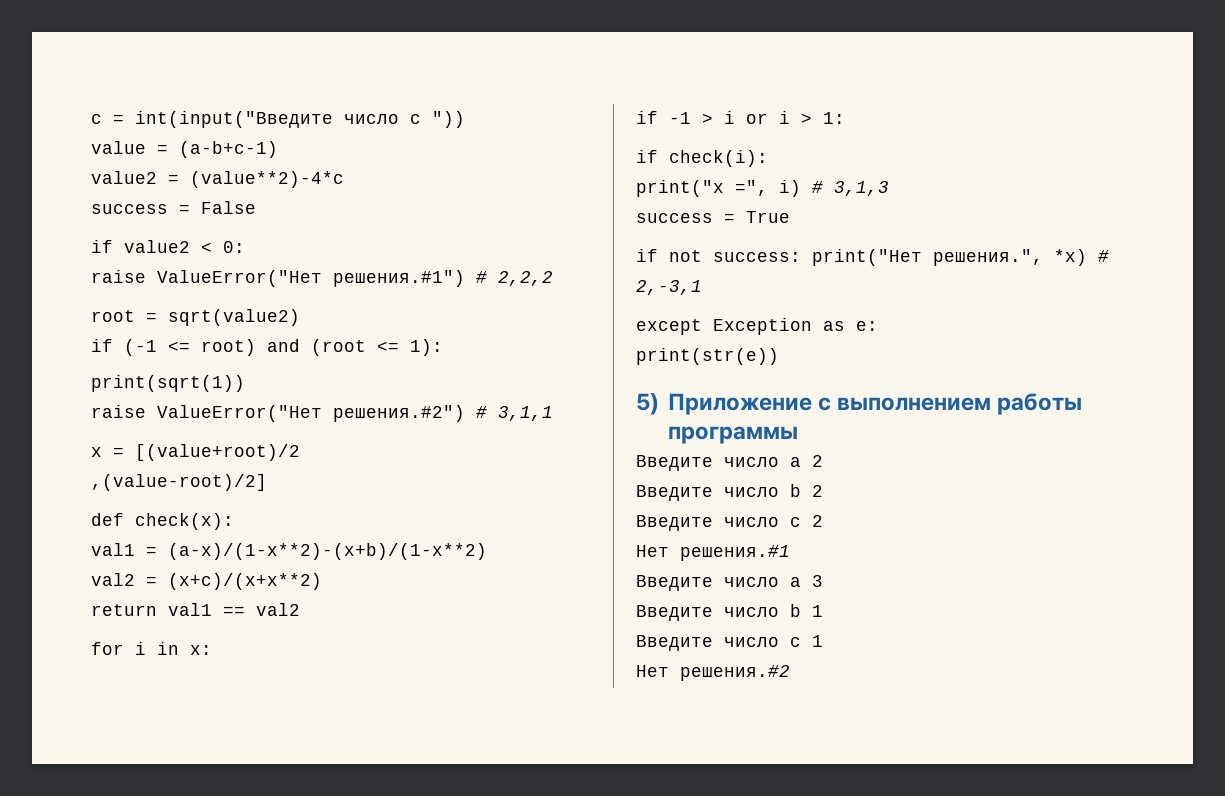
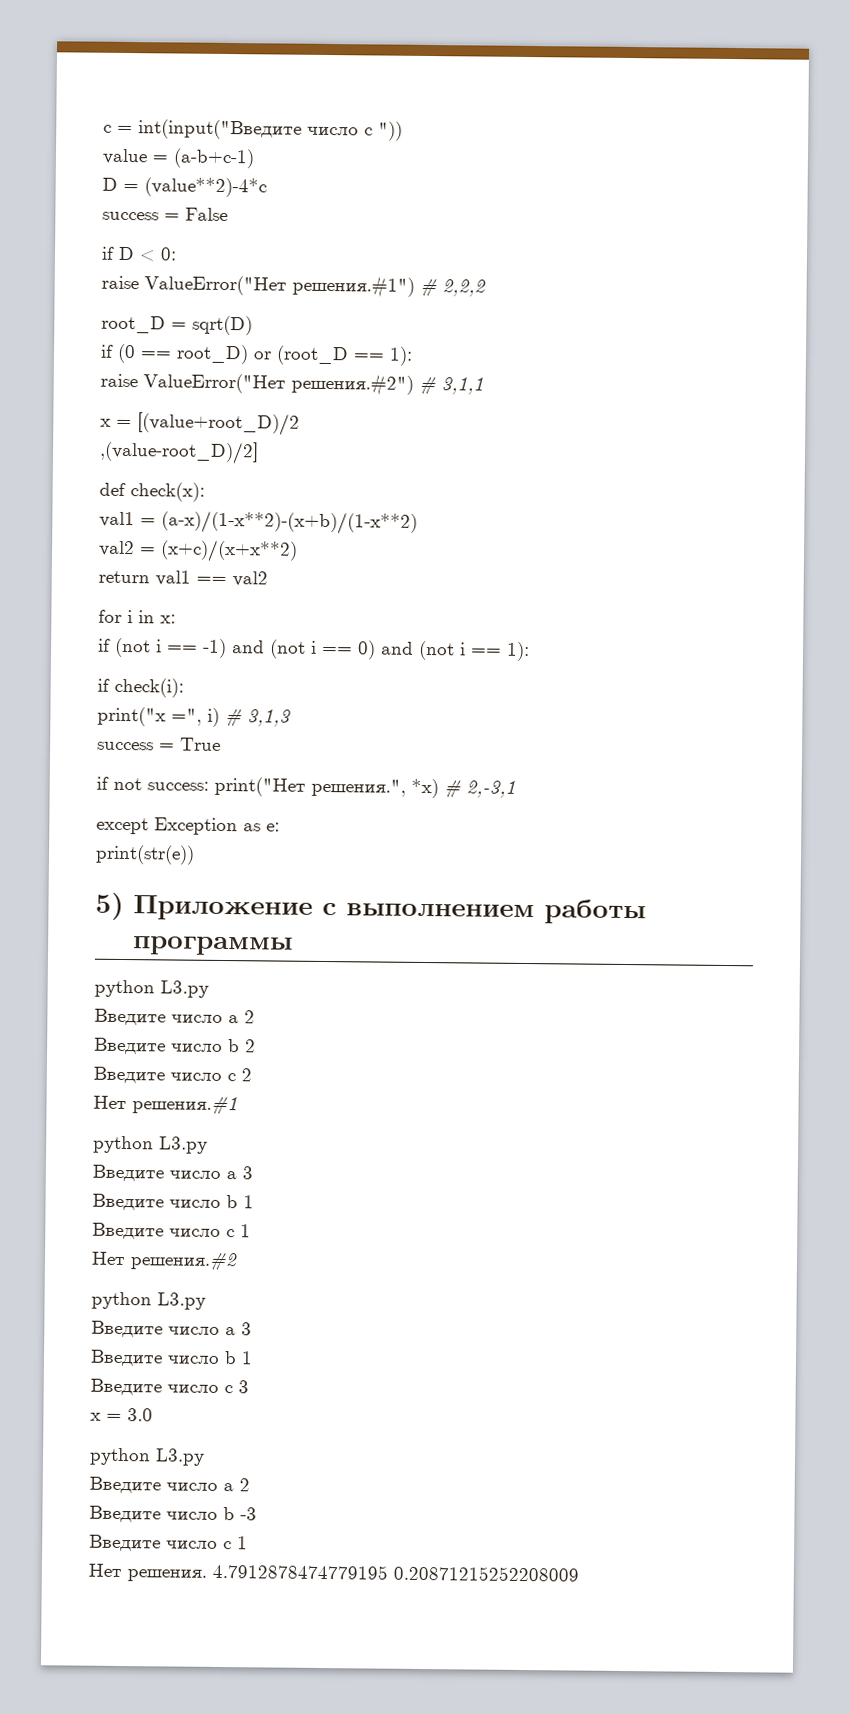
[91,171,157,184] value2 -> [102,177,118,191] D
[124,240,190,253] value2 -> [118,246,135,261] D
[91,309,300,326] [91,339,443,356] [91,375,245,392] root = sqrt(value2) // if (-1 <= root) and (root <= 1): // print(sqrt(1)) -> [101,315,253,336] [100,343,413,366] root_D = sqrt(D) // if (0 == root_D) or (root_D == 1):
[135,444,300,461] [91,474,267,491] [(value+root)/2 // ,(value-root)/2] -> [137,412,300,436] [99,440,259,465] [(value+root_D)/2 // ,(value-root_D)/2]
[669,111,845,124] -1 > i or i > 1: -> [114,637,530,662] (not i == -1) and (not i == 0) and (not i == 1):
(798, 435) none -> [94,979,209,998] // python L3.py
(790, 553) none -> [93,1135,208,1154] // python L3.py
(790, 673) none -> [91,1291,206,1310] [91,1320,252,1338] [90,1349,253,1367] [90,1378,249,1396] [90,1408,153,1422] [89,1447,205,1466] [89,1476,250,1494] [89,1505,257,1523] [89,1534,248,1552] [88,1563,579,1582] // python L3.py // Введите число a 3 // Введите число b 1 // Введите число c 3 // x = 3.0 // python L3.py // Введите число a 2 // Введите число b -3 // Введите число c 1 // Нет решения. 4.7912878474779195 0.20871215252208009

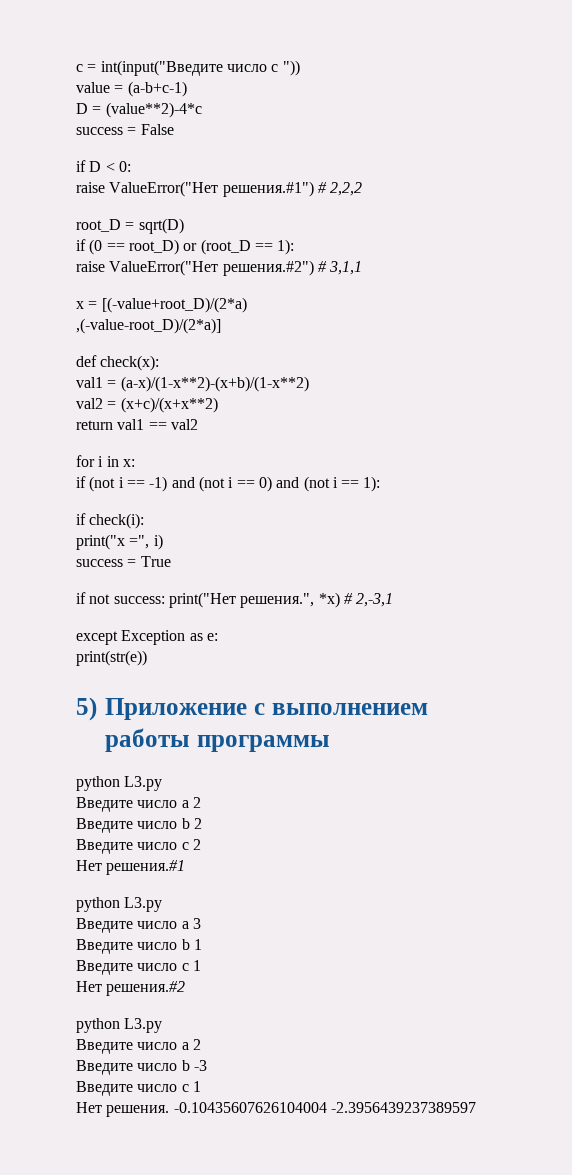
[137,412,300,436] [99,440,259,465] [(value+root_D)/2 // ,(value-root_D)/2] -> [101,297,247,313] [76,318,221,334] [(-value+root_D)/(2*a) // ,(-value-root_D)/(2*a)]
[225,709,291,728] # 3,1,3 -> (163, 542) none
[91,1320,252,1338] [90,1349,253,1367] [90,1378,249,1396] [90,1408,153,1422] [89,1447,205,1466] // Введите число a 3 // Введите число b 1 // Введите число c 3 // x = 3.0 // python L3.py -> (163, 1025) none
[212,1563,579,1582] 4.7912878474779195 0.20871215252208009 -> [173,1102,476,1113] -0.10435607626104004 -2.3956439237389597

